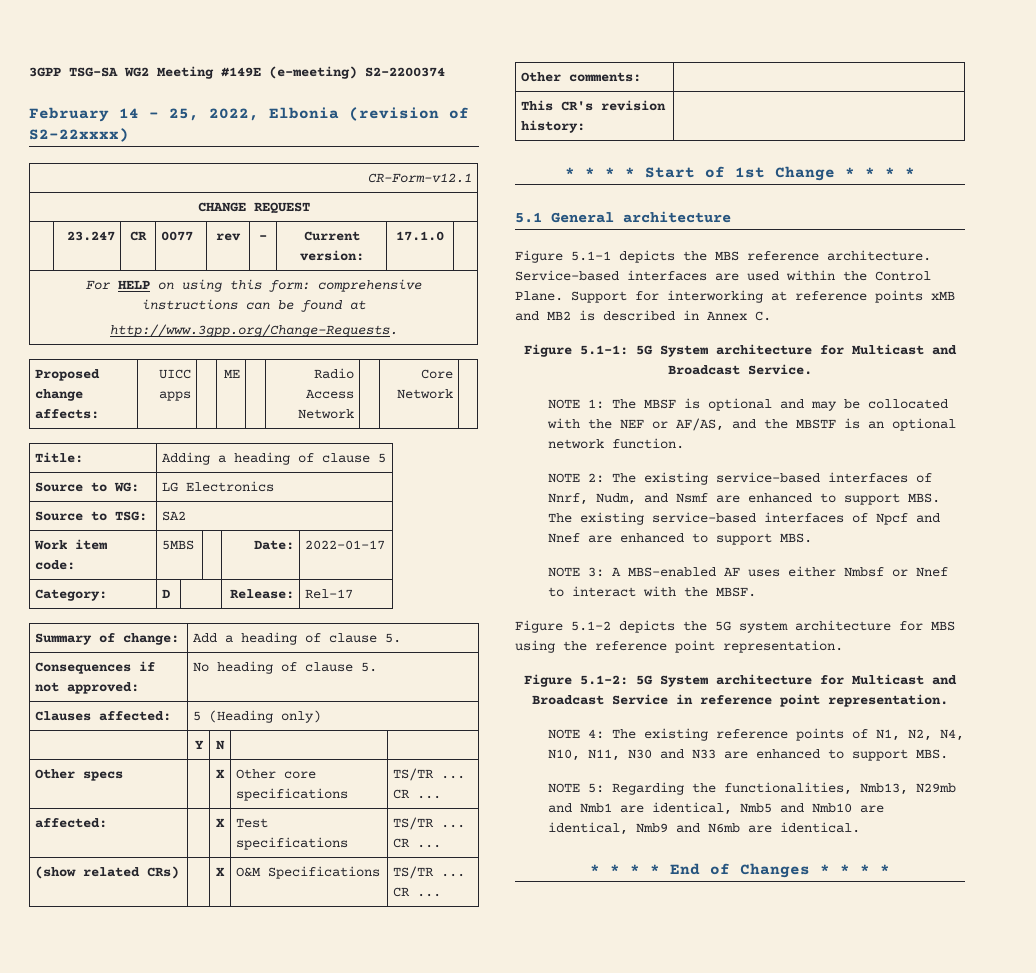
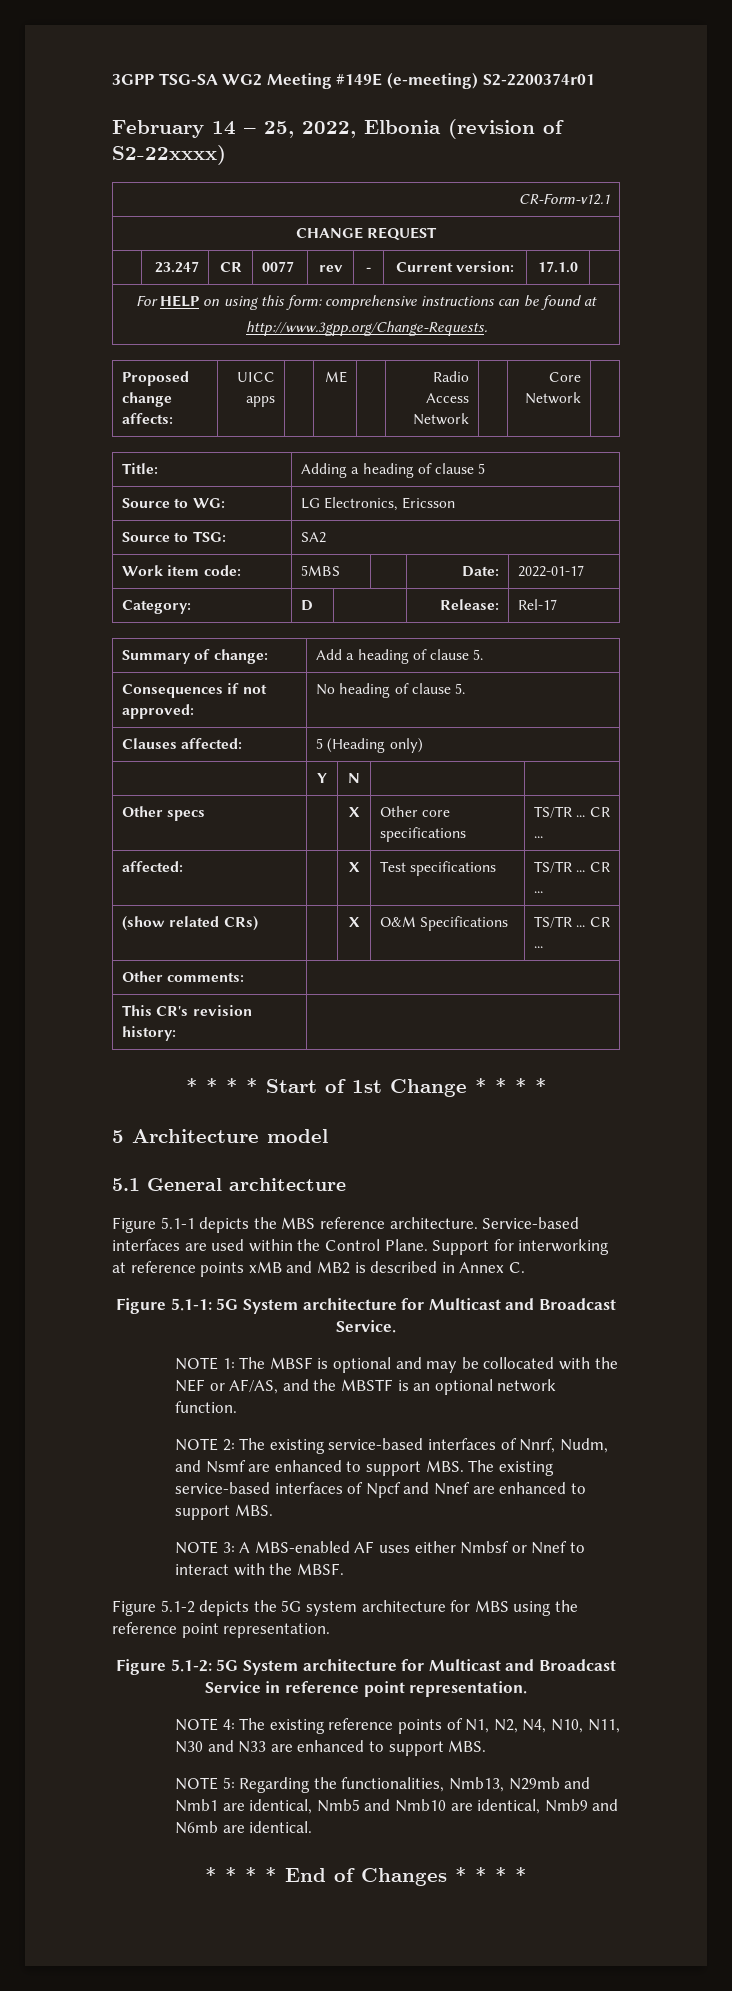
[365,67,445,77] S2-2200374 -> [482,73,595,86] S2-2200374r01
[186,481,275,492] Electronics -> [324,497,455,511] Electronics, Ericsson
(915, 172) none -> [112,1129,328,1143] // 5 Architecture model

